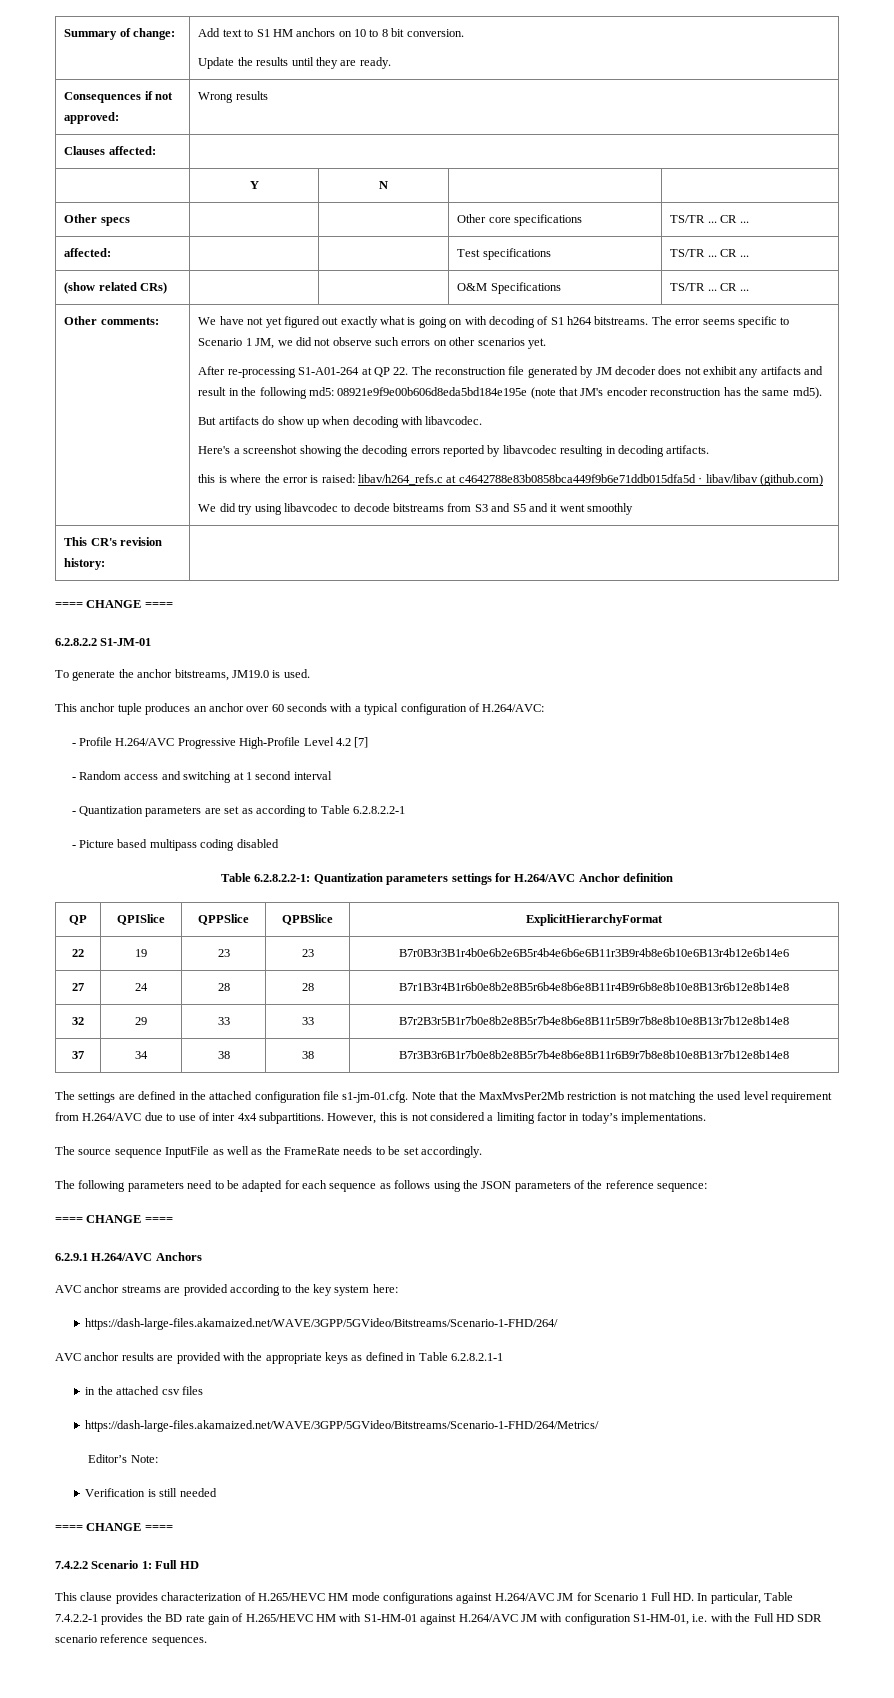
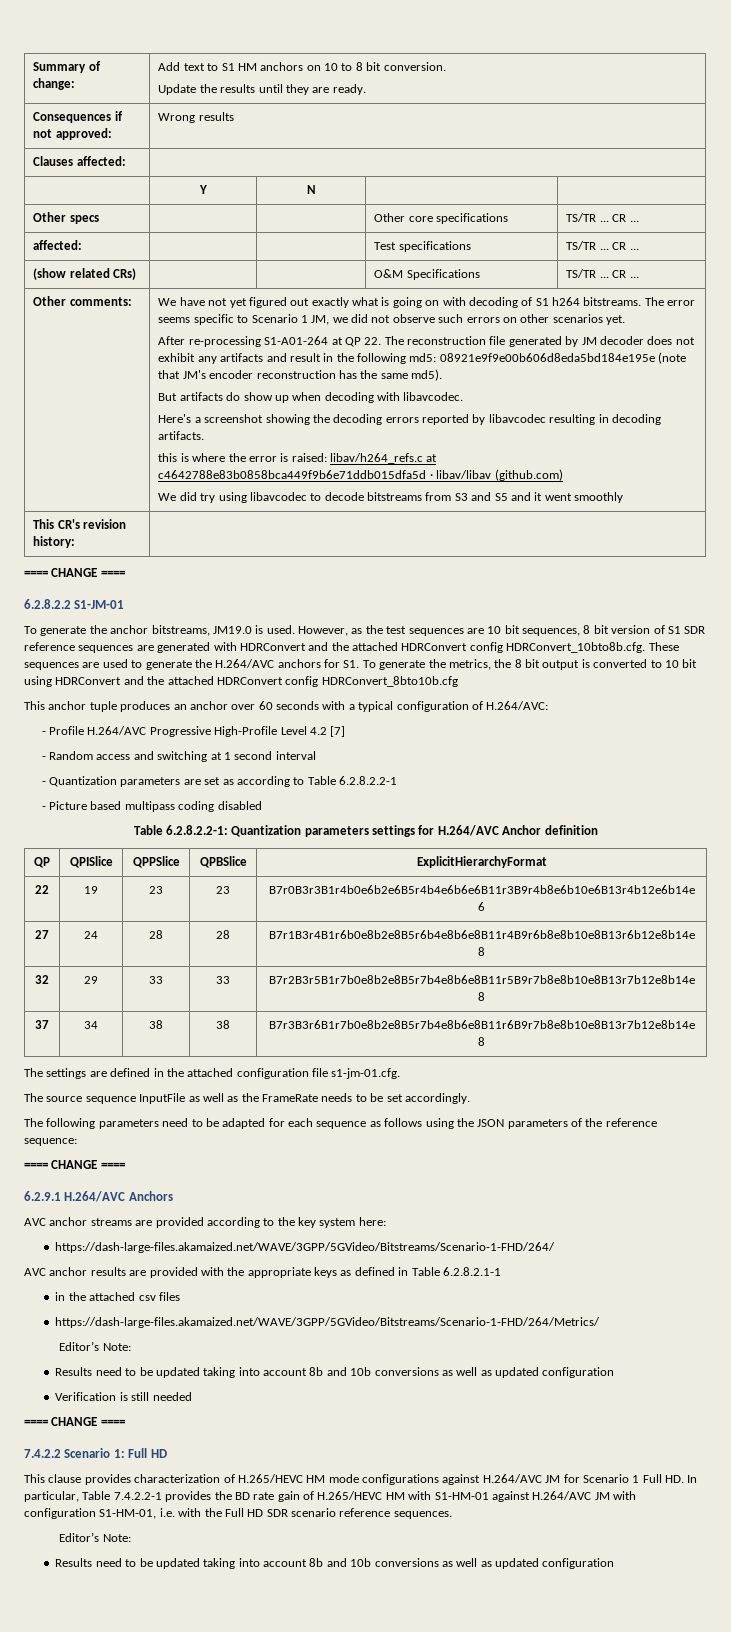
(310, 673) none -> [298,625,706,636] [24,642,679,653] [24,659,698,670] [24,676,458,687] However, as the test sequences are 10 bit sequences, 8 bit version of S1 SDR reference sequences are generated with HDRConvert and the attached HDRConvert config HDRConvert_10bto8b.cfg. These sequences are used to generate the H.264/AVC anchors for S1. To generate the metrics, the 8 bit output is converted to 10 bit using HDRConvert and the attached HDRConvert config HDRConvert_8bto10b.cfg
[411,1091,832,1103] [55,1112,707,1124] Note that the MaxMvsPer2Mb restriction is not matching the used level requirement from H.264/AVC due to use of inter 4x4 subpartitions. However, this is not considered a limiting factor in today’s implementations. -> (401, 1073) none
(158, 1459) none -> [55,1367,615,1378] // Results need to be updated taking into account 8b and 10b conversions as well as updated configuration
(207, 1641) none -> [59,1532,131,1542] [55,1558,615,1569] // Editor’s Note: // Results need to be updated taking into account 8b and 10b conversions as well as updated configuration

